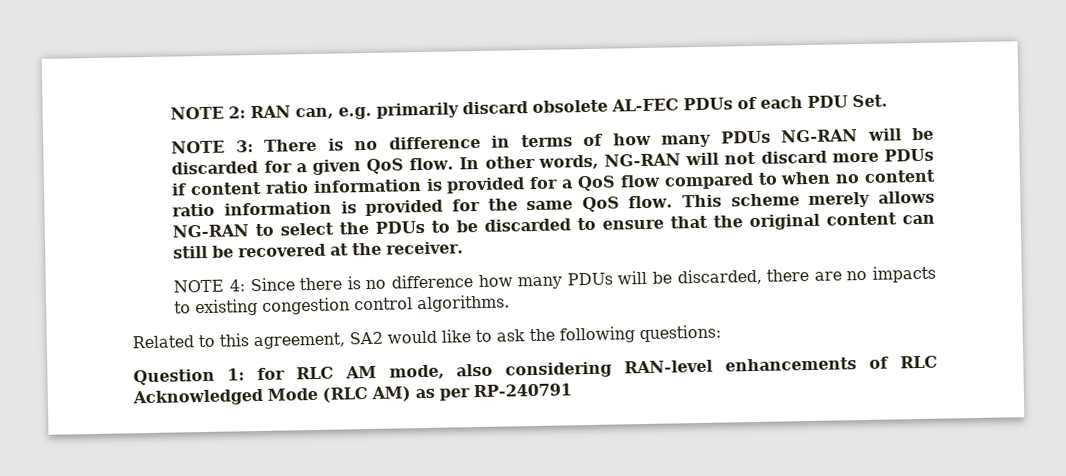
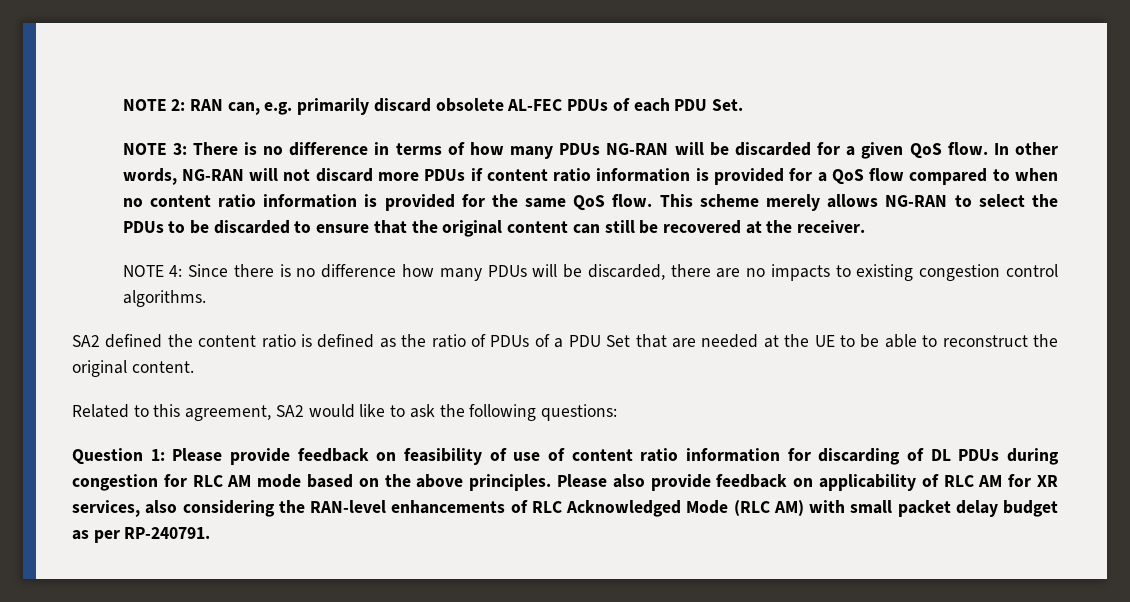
(511, 303) none -> [72,334,1058,348] [72,360,194,377] // SA2 defined the content ratio is defined as the ratio of PDUs of a PDU Set that are needed at the UE to be able to reconstruct the original content.
[256,364,445,381] for RLC AM mode, -> [172,448,1059,465] [72,474,1058,491] [72,500,140,517] Please provide feedback on feasibility of use of content ratio information for discarding of DL PDUs during congestion for RLC AM mode based on the above principles. Please also provide feedback on applicability of RLC AM for XR services,
(613, 370) none -> [278,500,305,513] the
(411, 394) none -> [809,500,1058,517] with small packet delay budget
[473,383,572,398] RP-240791 -> [124,527,211,539] RP-240791.

